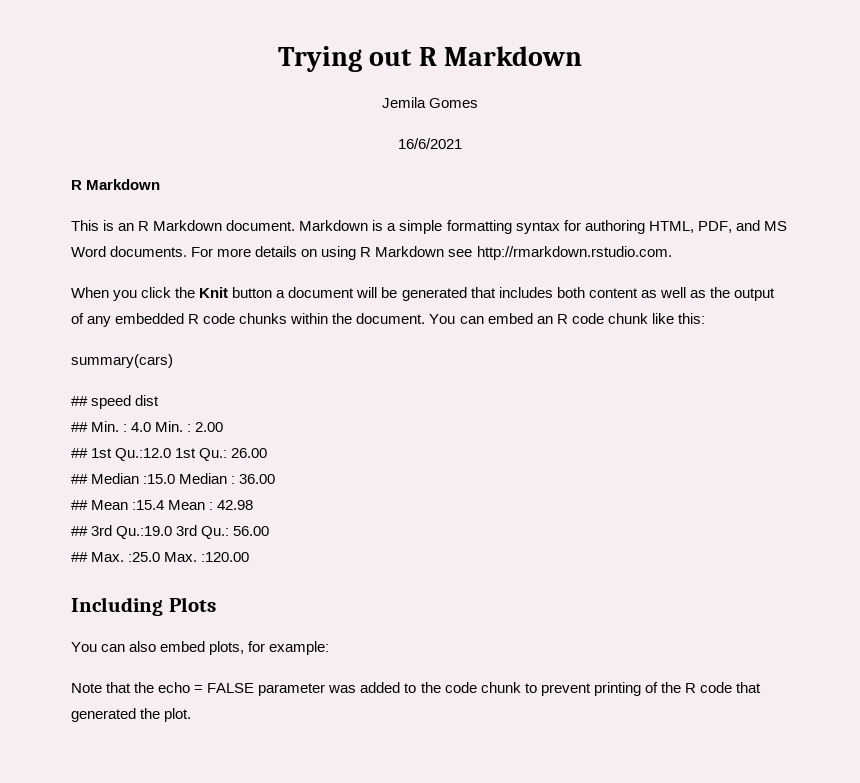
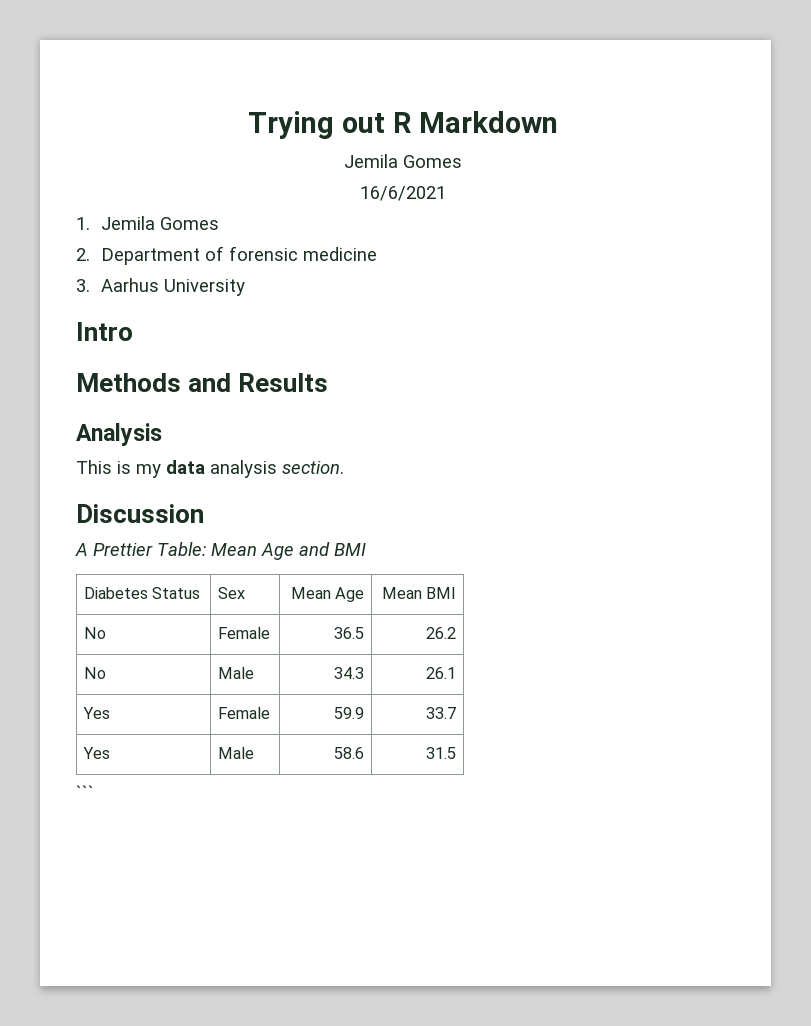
[71,179,161,190] [71,220,787,234] [71,246,672,260] [71,287,775,301] [71,313,705,327] [71,354,173,368] [71,395,160,409] [71,421,224,432] [71,448,268,461] [71,473,276,484] [71,500,254,510] [71,525,270,539] [71,552,250,562] [71,597,216,616] [71,641,330,655] [71,682,761,696] [71,708,192,722] R Markdown // This is an R Markdown document. Markdown is a simple formatting syntax for authoring HTML, PDF, and MS Word documents. For more details on using R Markdown see http://rmarkdown.rstudio.com. // When you click the Knit button a document will be generated that includes both content as well as the output of any embedded R code chunks within the document. You can embed an R code chunk like this: // summary(cars) // ## speed dist // ## Min. : 4.0 Min. : 2.00 // ## 1st Qu.:12.0 1st Qu.: 26.00 // ## Median :15.0 Median : 36.00 // ## Mean :15.4 Mean : 42.98 // ## 3rd Qu.:19.0 3rd Qu.: 56.00 // ## Max. :25.0 Max. :120.00 // Including Plots // You can also embed plots, for example: // Note that the echo = FALSE parameter was added to the code chunk to prevent printing of the R code that generated the plot. -> [76,216,219,230] [76,246,377,265] [76,278,245,296] [76,322,133,341] [76,373,329,392] [76,423,162,446] [76,460,344,478] [76,504,204,523] [75,542,366,560] [83,587,201,599] [217,587,245,599] [290,587,365,602] [381,587,457,599] [83,627,106,639] [217,627,270,639] [334,627,365,639] [426,627,457,639] [83,667,106,679] [217,667,254,679] [334,667,365,679] [426,667,457,679] [82,707,110,719] [217,707,270,719] [334,707,365,719] [426,707,457,719] [82,747,110,759] [217,747,254,759] [334,747,365,759] [426,747,457,759] [76,785,94,799] 1. Jemila Gomes // 2. Department of forensic medicine // 3. Aarhus University // Intro // Methods and Results // Analysis // This is my data analysis section. // Discussion // A Prettier Table: Mean Age and BMI // Diabetes Status | Sex | Mean Age | Mean BMI // No | Female | 36.5 | 26.2 // No | Male | 34.3 | 26.1 // Yes | Female | 59.9 | 33.7 // Yes | Male | 58.6 | 31.5 // ```

